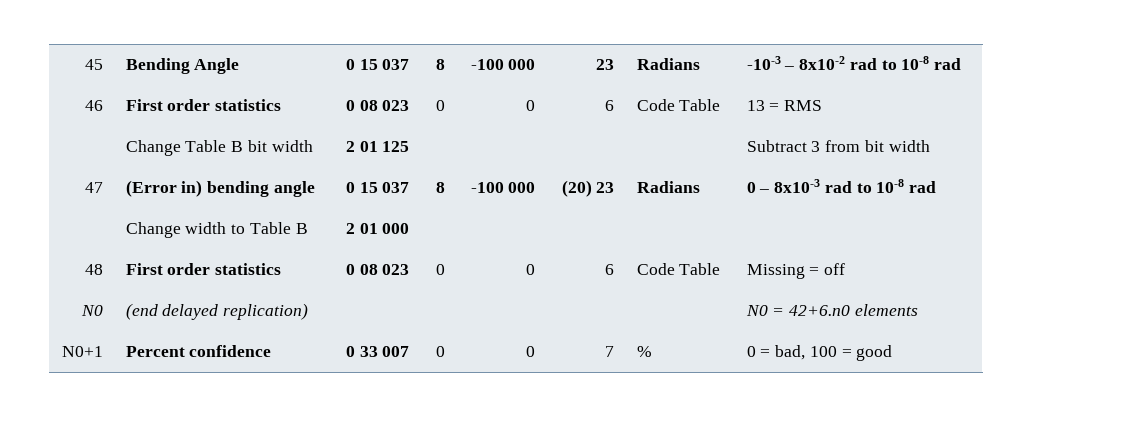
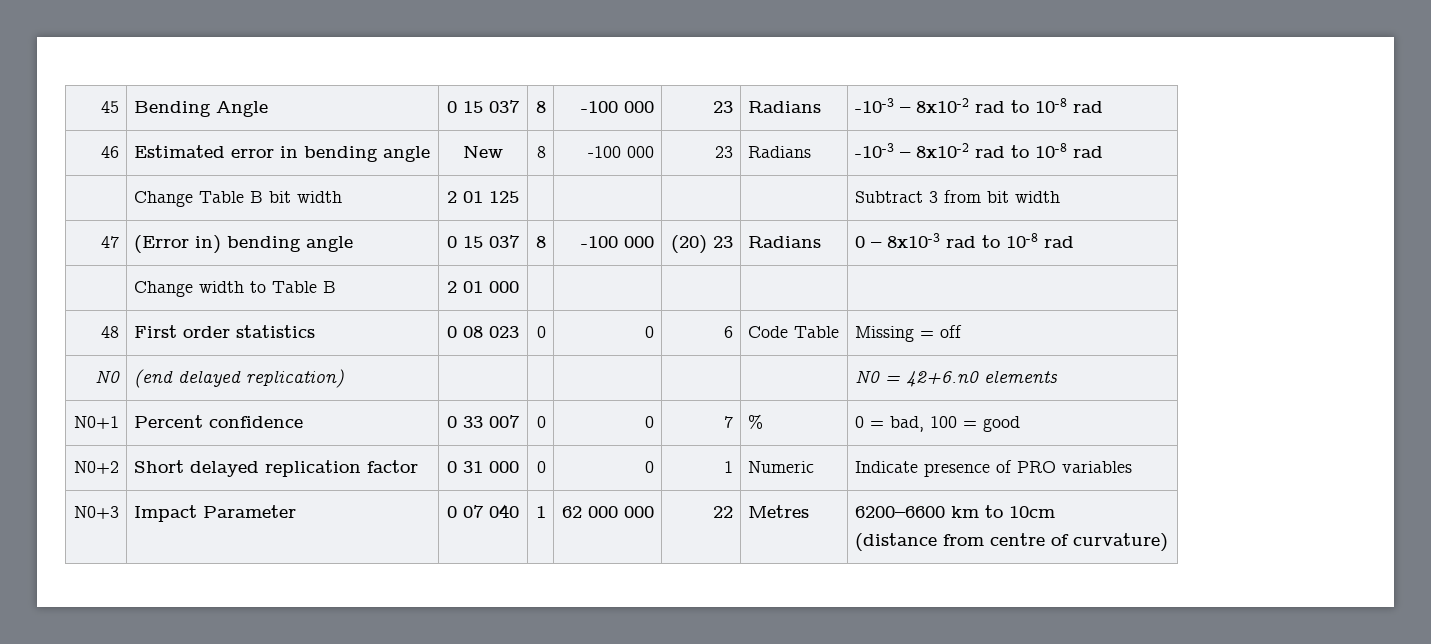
[125,99,282,111] [345,100,410,111] [436,100,446,111] [526,100,536,111] [605,100,615,111] [636,99,721,111] [746,100,823,111] First order statistics | 0 08 023 | 0 | 0 | 6 | Code Table | 13 = RMS -> [133,145,430,162] [463,145,503,158] [537,146,547,158] [588,146,655,158] [715,146,734,158] [747,146,811,158] [854,143,1103,158] Estimated error in bending angle | New | 8 | -100 000 | 23 | Radians | -10-3 – 8x10-2 rad to 10-8 rad
(893, 353) none -> [74,461,120,474] [133,460,418,477] [447,461,519,473] [537,461,547,473] [645,461,655,473] [724,461,734,473] [747,461,814,473] [854,460,1132,477] [74,506,120,519] [133,505,296,522] [447,504,519,518] [536,506,547,518] [562,506,655,518] [713,506,734,518] [747,505,809,518] [854,505,1055,518] [854,533,1168,552] // N0+2 | Short delayed replication factor | 0 31 000 | 0 | 0 | 1 | Numeric | Indicate presence of PRO variables // N0+3 | Impact Parameter | 0 07 040 | 1 | 62 000 000 | 22 | Metres | 6200–6600 km to 10cm // (distance from centre of curvature)

